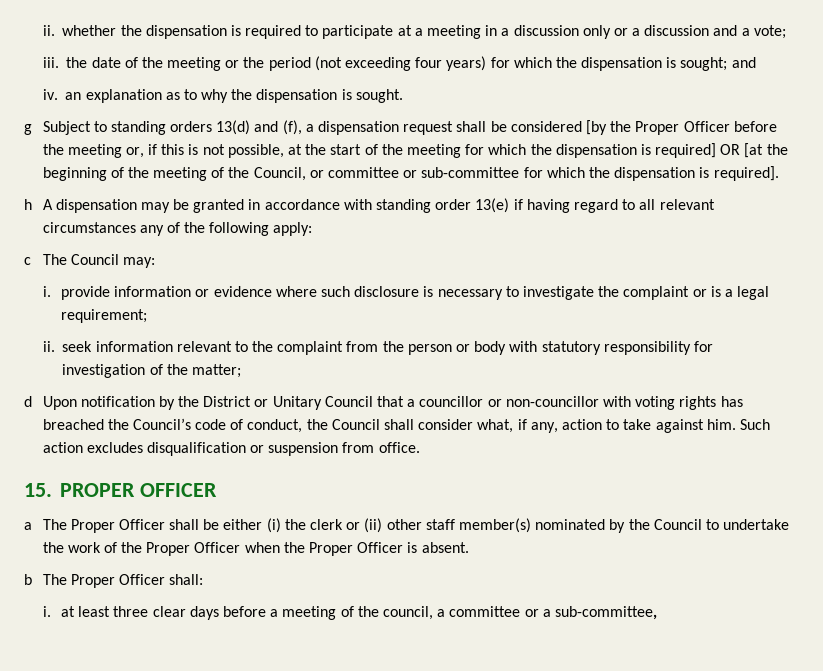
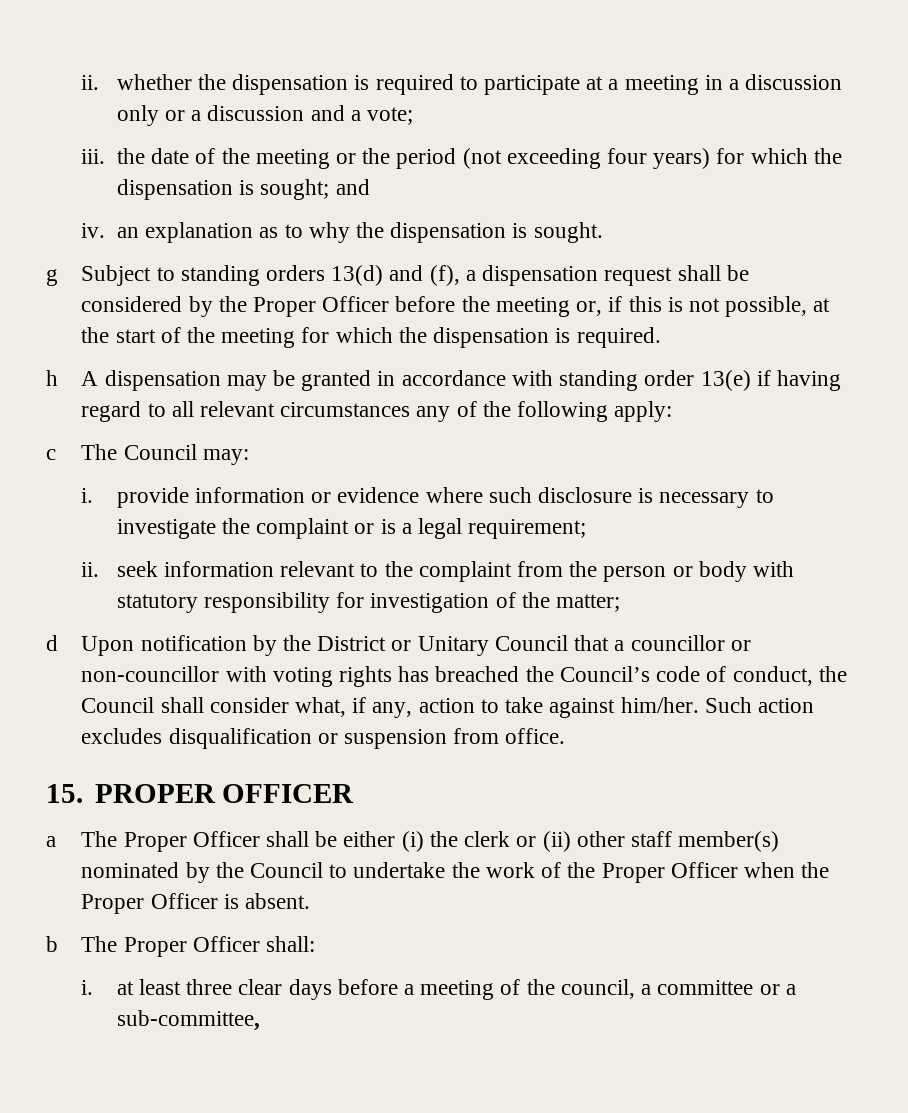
[585,120,607,135] [by -> [188,296,213,317] by
[655,143,788,158] [42,166,779,181] required] OR [at the beginning of the meeting of the Council, or committee or sub-committee for which the dispensation is required]. -> [576,327,661,348] required.
[706,419,736,430] him. -> [620,697,699,713] him/her.

